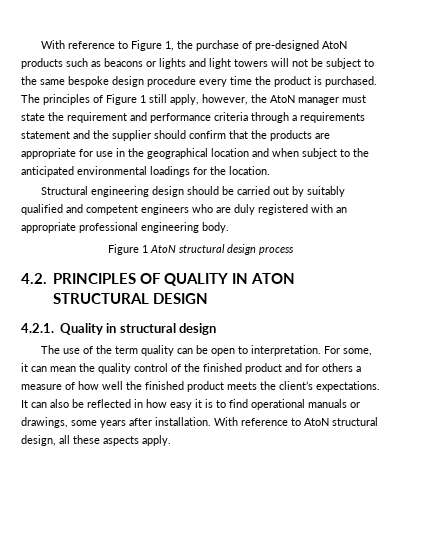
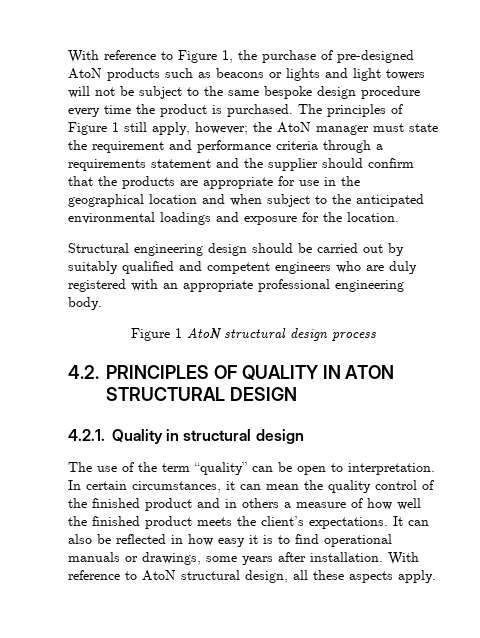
[202,94,248,105] however, -> [195,122,248,135] however;
(190, 171) none -> [216,212,297,225] and exposure
[140,345,174,356] quality -> [194,462,247,475] “quality”
[323,346,372,356] For some, -> [68,480,221,493] In certain circumstances,
[305,364,319,372] for -> [225,499,237,508] in

